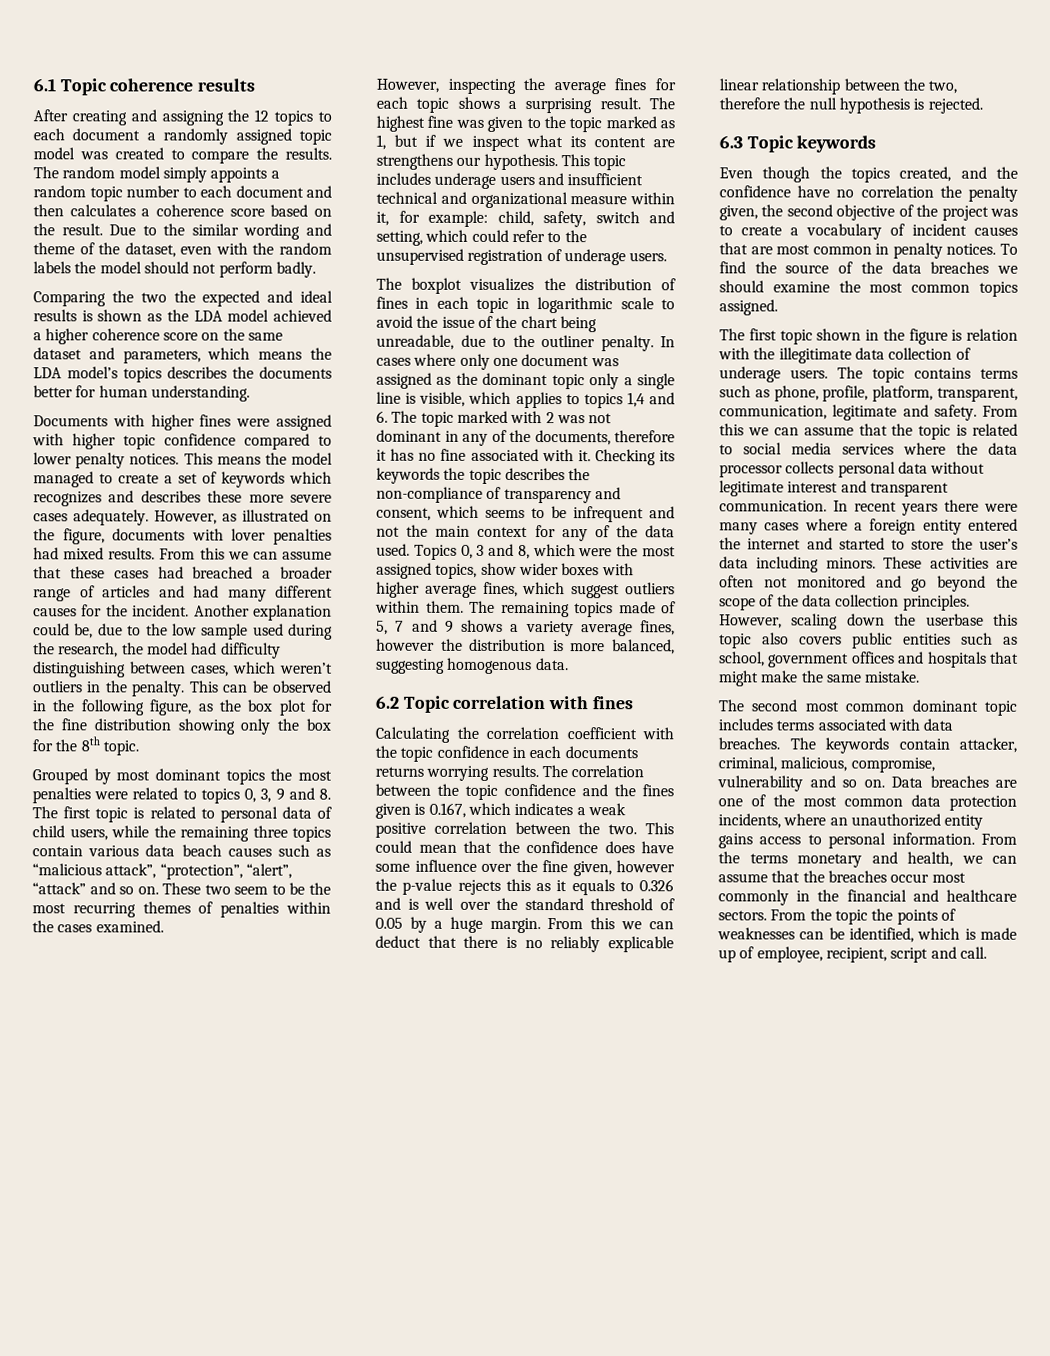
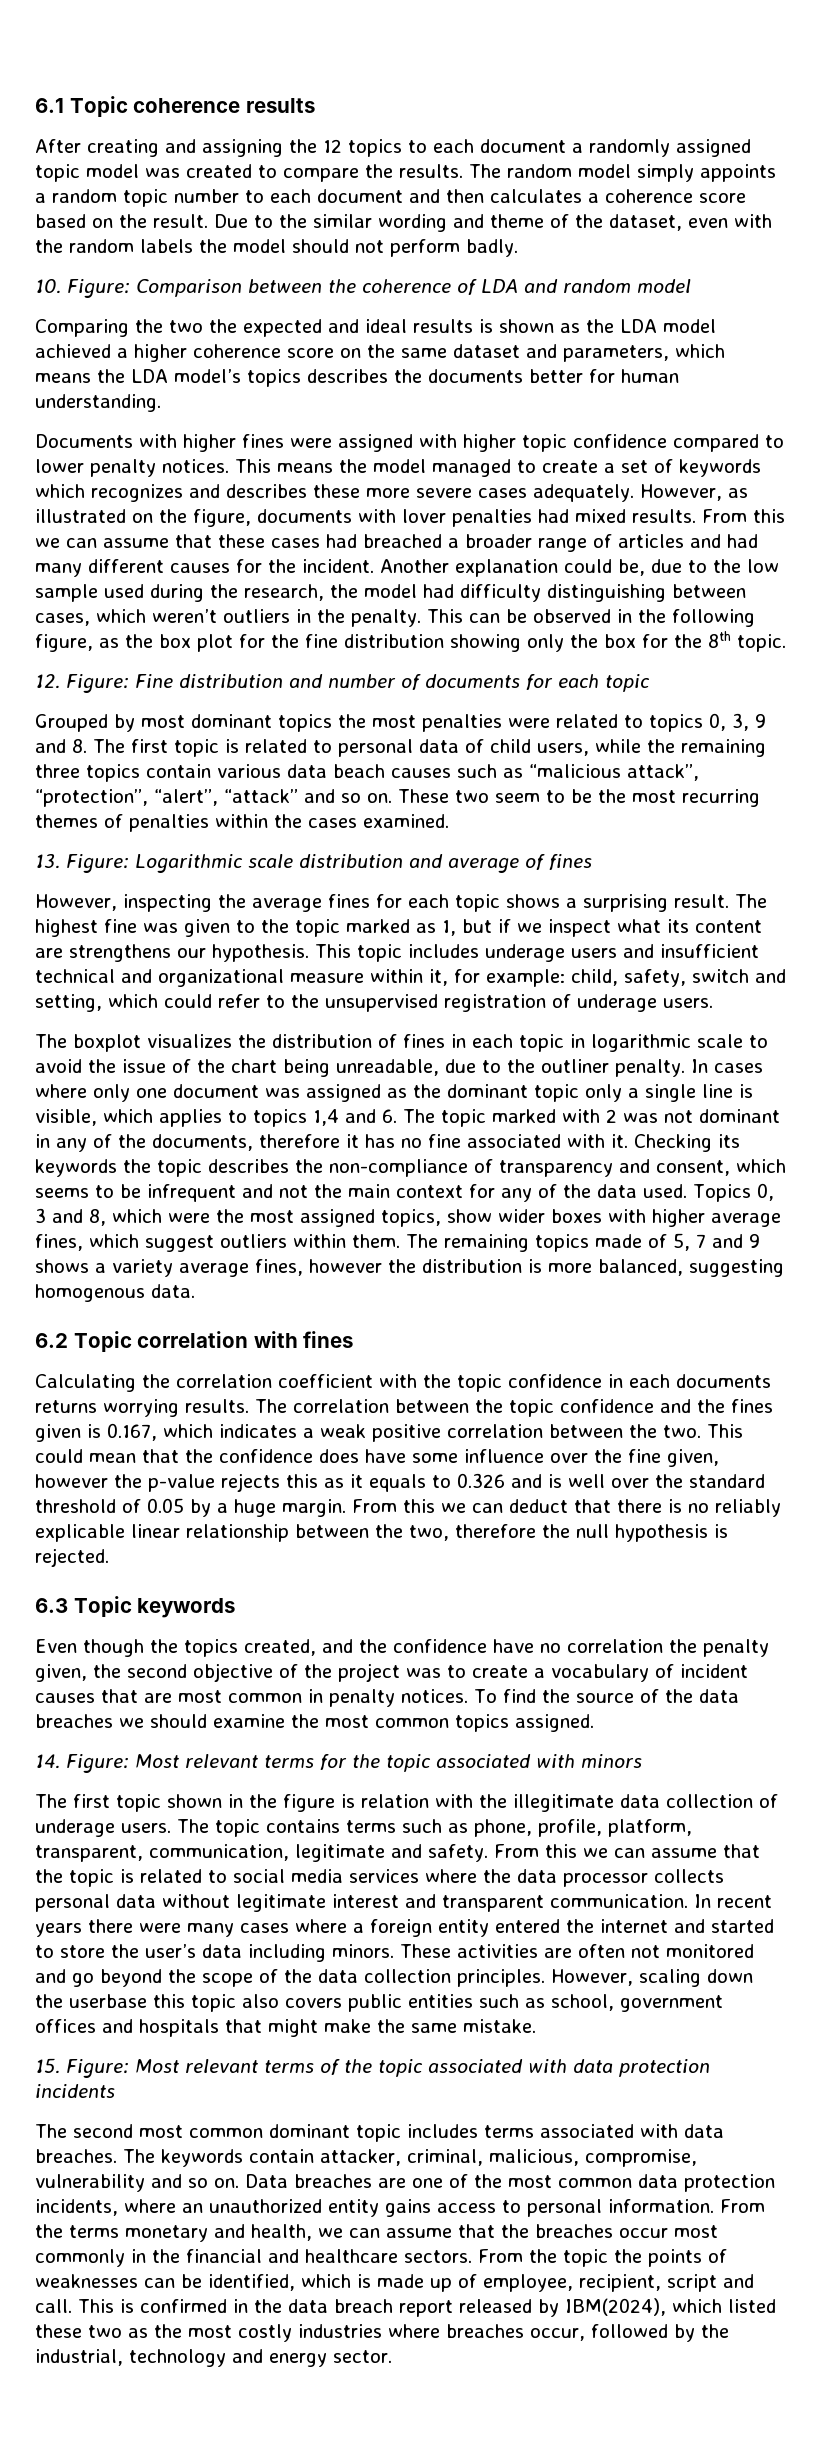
(316, 269) none -> [35,279,691,298] // 10. Figure: Comparison between the coherence of LDA and random model
(139, 748) none -> [35,674,650,693] // 12. Figure: Fine distribution and number of documents for each topic
(164, 926) none -> [35,854,592,873] // 13. Figure: Logarithmic scale distribution and average of fines
(778, 307) none -> [35,1754,642,1773] // 14. Figure: Most relevant terms for the topic associated with minors
(921, 676) none -> [35,2058,710,2078] [35,2084,115,2098] // 15. Figure: Most relevant terms of the topic associated with data protection incidents
(987, 952) none -> [78,2298,776,2317] [35,2324,729,2342] [35,2349,392,2367] This is confirmed in the data breach report released by IBM(2024), which listed these two as the most costly industries where breaches occur, followed by the industrial, technology and energy sector.

